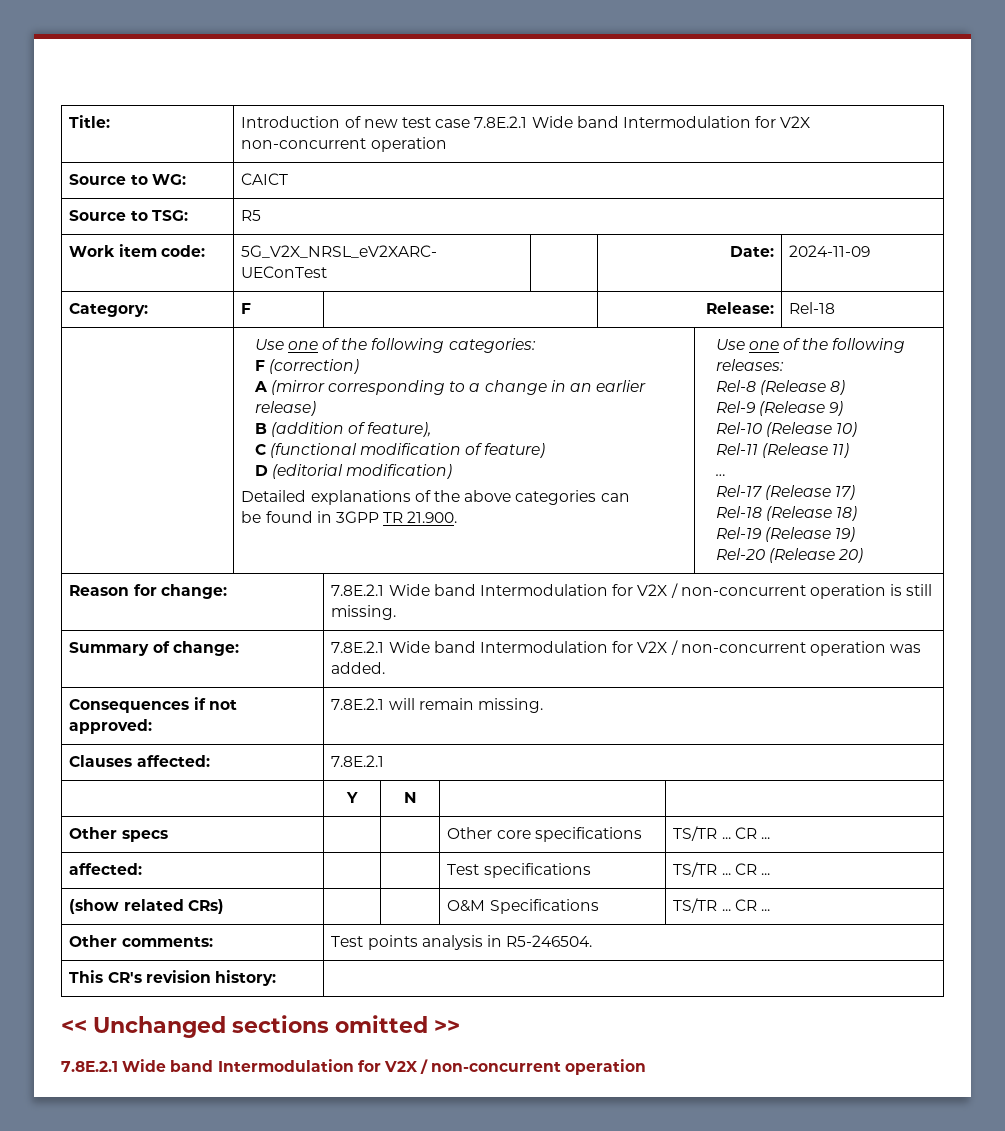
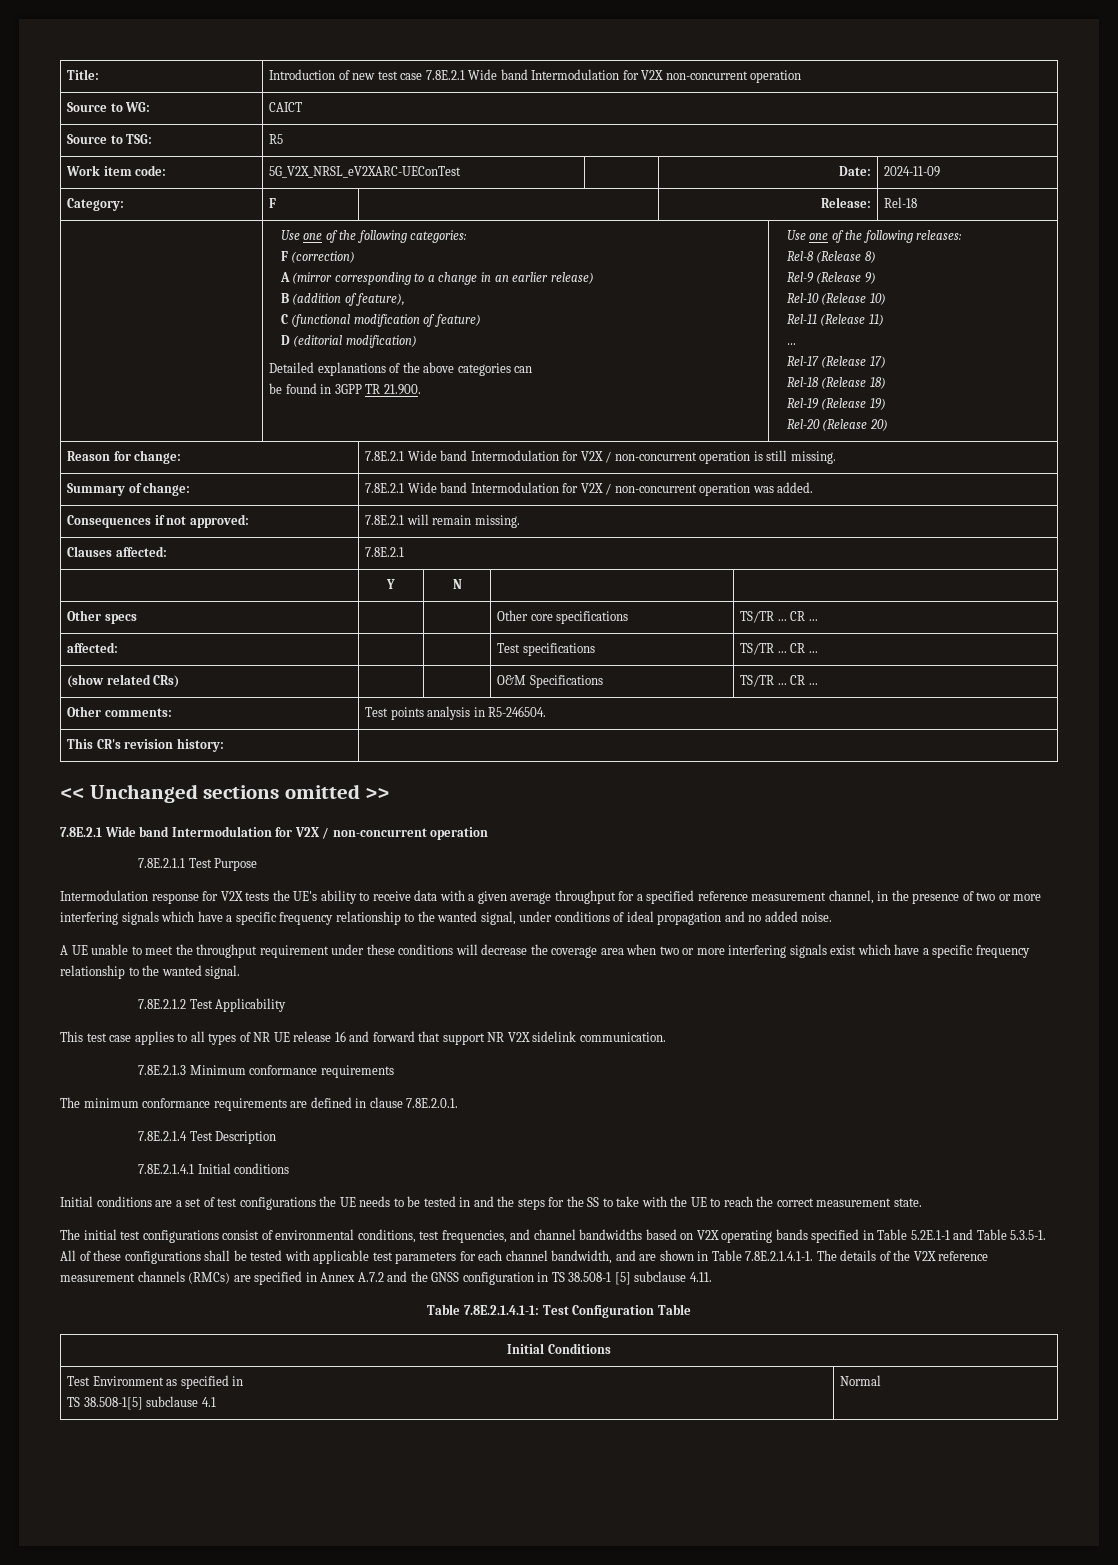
(647, 1067) none -> [138,858,258,871] [60,890,1042,904] [60,911,833,925] [60,944,1030,958] [60,965,241,979] [138,998,287,1012] [60,1031,666,1045] [138,1065,394,1078] [60,1097,459,1111] [138,1131,277,1144] [138,1163,290,1174] [60,1196,922,1210] [60,1229,1047,1243] [60,1250,989,1264] [60,1271,712,1285] [427,1304,691,1318] [507,1343,611,1354] [67,1375,244,1389] [67,1396,216,1410] [840,1375,882,1386] // 7.8E.2.1.1 Test Purpose // Intermodulation response for V2X tests the UE's ability to receive data with a given average throughput for a specified reference measurement channel, in the presence of two or more interfering signals which have a specific frequency relationship to the wanted signal, under conditions of ideal propagation and no added noise. // A UE unable to meet the throughput requirement under these conditions will decrease the coverage area when two or more interfering signals exist which have a specific frequency relationship to the wanted signal. // 7.8E.2.1.2 Test Applicability // This test case applies to all types of NR UE release 16 and forward that support NR V2X sidelink communication. // 7.8E.2.1.3 Minimum conformance requirements // The minimum conformance requirements are defined in clause 7.8E.2.0.1. // 7.8E.2.1.4 Test Description // 7.8E.2.1.4.1 Initial conditions // Initial conditions are a set of test configurations the UE needs to be tested in and the steps for the SS to take with the UE to reach the correct measurement state. // The initial test configurations consist of environmental conditions, test frequencies, and channel bandwidths based on V2X operating bands specified in Table 5.2E.1-1 and Table 5.3.5-1. All of these configurations shall be tested with applicable test parameters for each channel bandwidth, and are shown in Table 7.8E.2.1.4.1-1. The details of the V2X reference measurement channels (RMCs) are specified in Annex A.7.2 and the GNSS configuration in TS 38.508-1 [5] subclause 4.11. // Table 7.8E.2.1.4.1-1: Test Configuration Table // Initial Conditions // Test Environment as specified in // TS 38.508-1[5] subclause 4.1 | Normal

